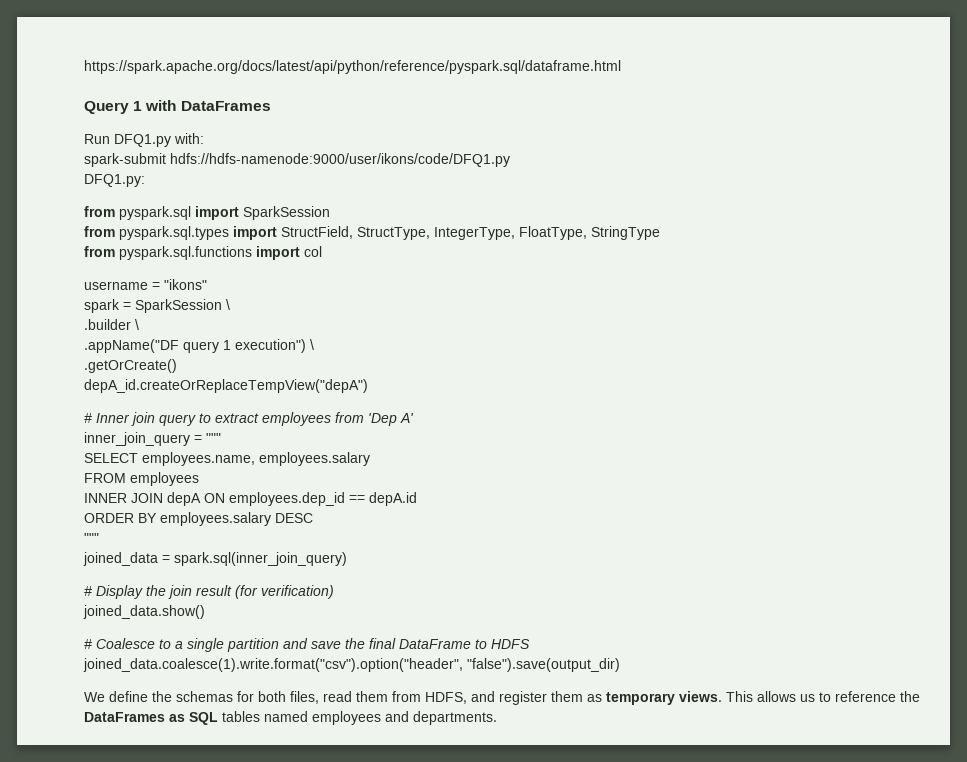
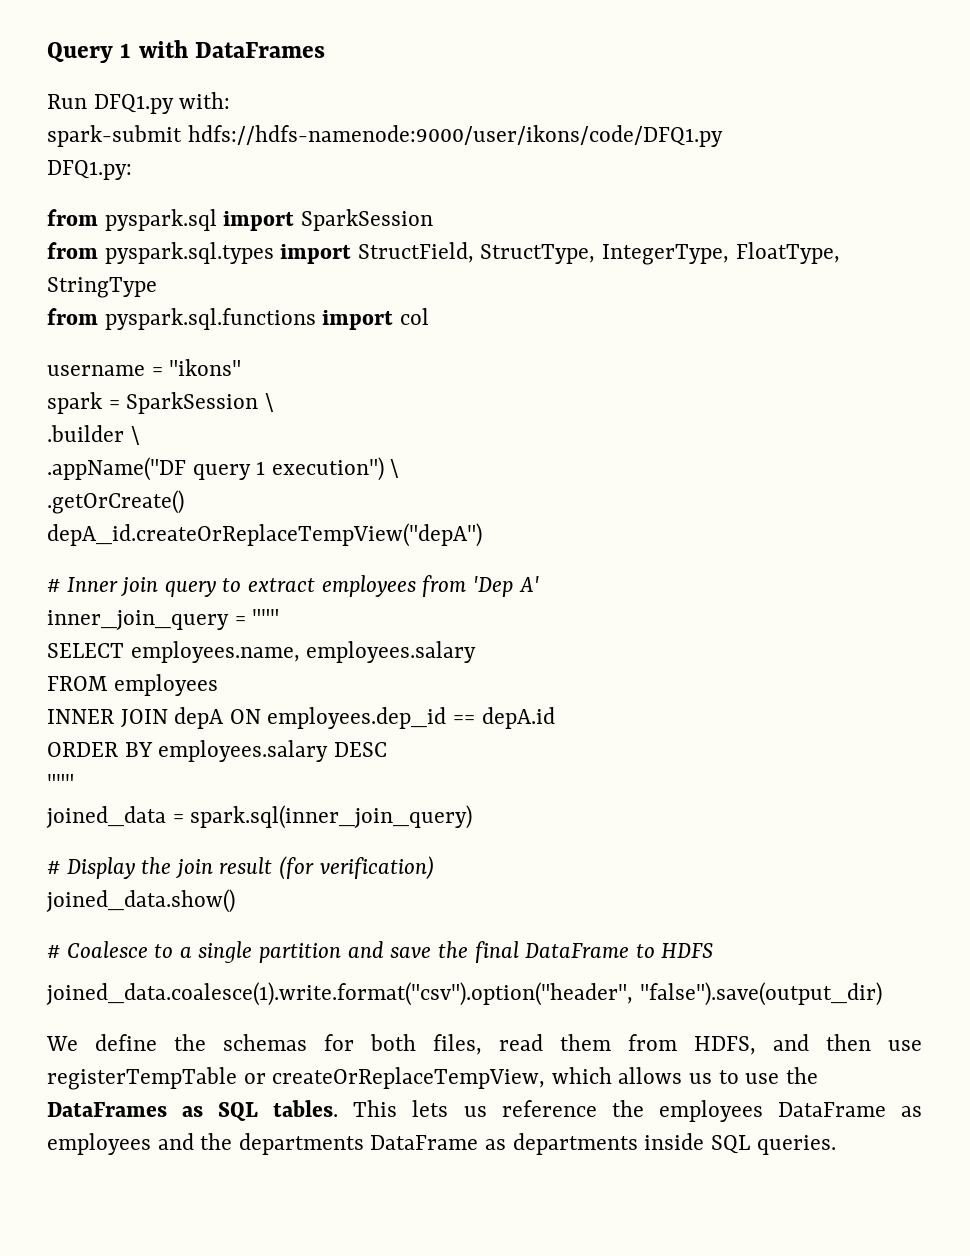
[84,60,621,74] https://spark.apache.org/docs/latest/api/python/reference/pyspark.sql/dataframe.html // -> (47, 52) none
[499,691,753,705] register them as temporary views. This -> [826,1034,922,1051] [47,1067,612,1090] then use registerTempTable or createOrReplaceTempView, which
[835,691,896,702] reference -> [745,1073,780,1084] use
[222,711,497,725] tables named employees and departments. -> [273,1100,922,1122] [47,1133,836,1155] tables. This lets us reference the employees DataFrame as employees and the departments DataFrame as departments inside SQL queries.

